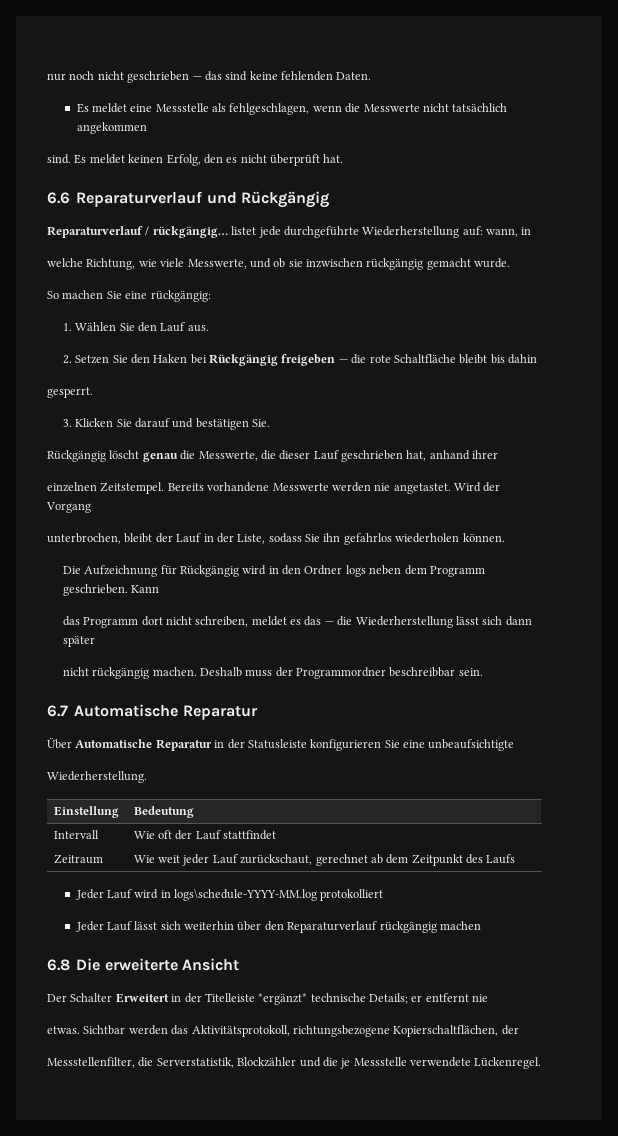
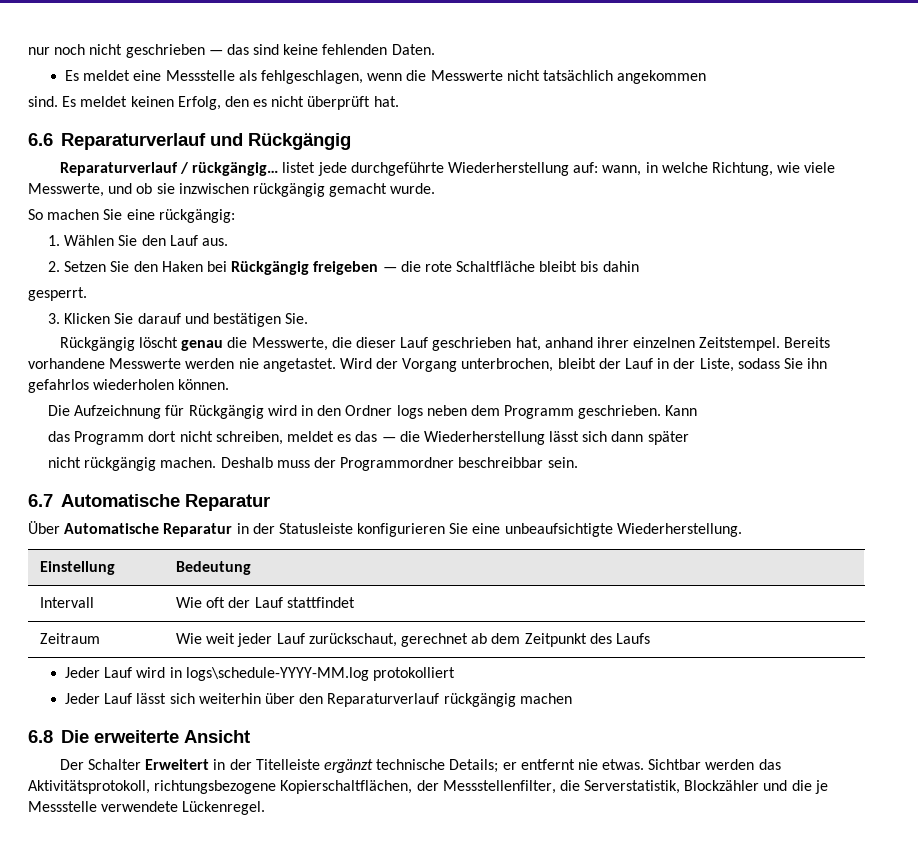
(532, 231) // -> (658, 167) none
(499, 454) // -> (629, 342) none
(91, 507) // -> (458, 365) none
(515, 745) // -> (613, 530) none
[258,993,308,1005] *ergänzt* -> [323,759,373,773] ergänzt
(489, 998) // -> (598, 764) none
(519, 1030) // -> (439, 785) none

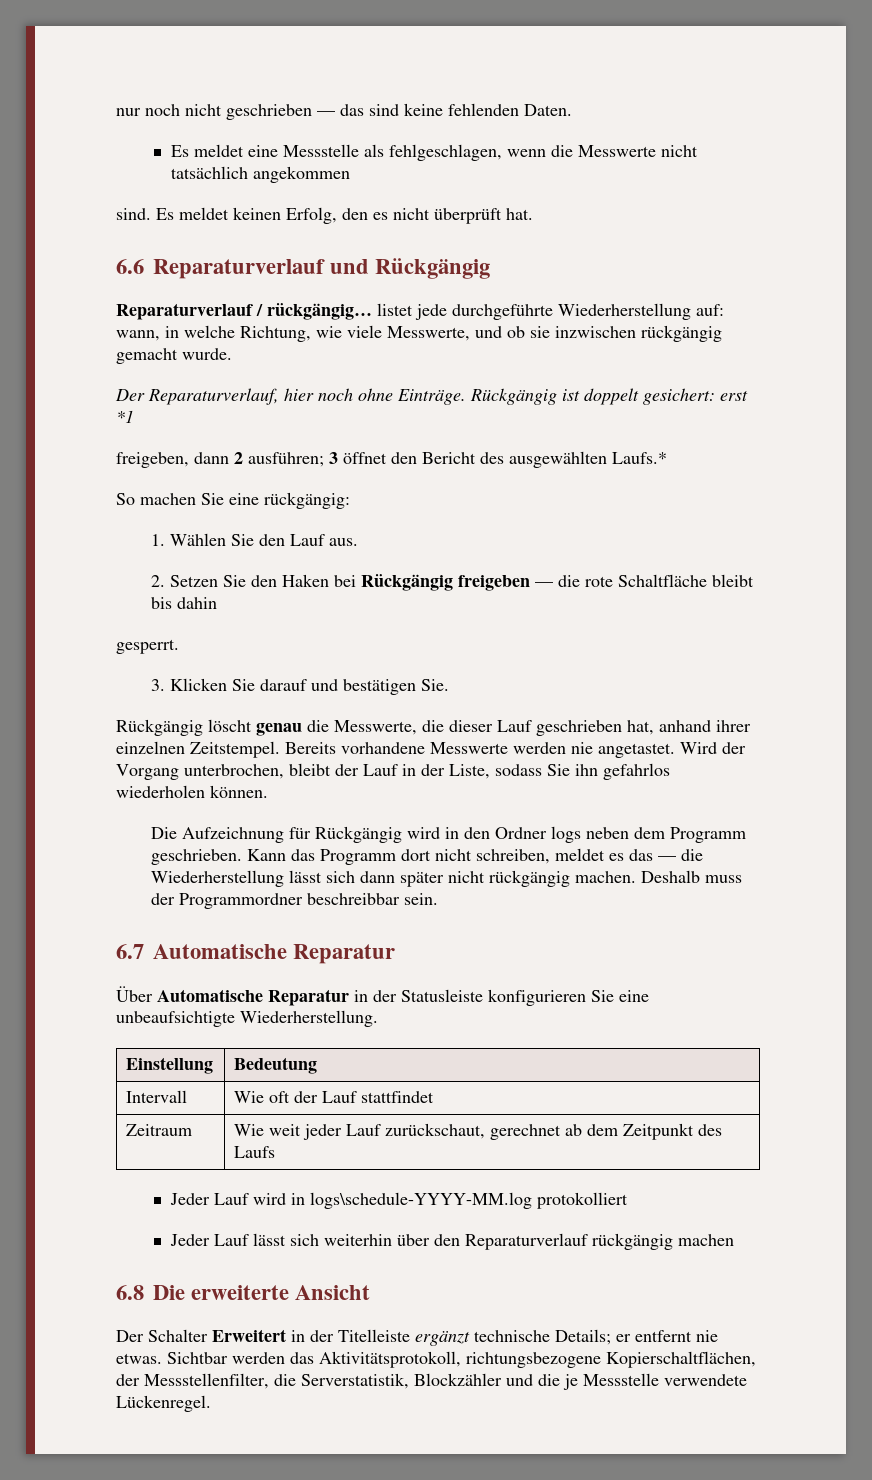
(436, 188) none -> [115,388,748,405] [116,410,134,423] [116,451,667,468] // Der Reparaturverlauf, hier noch ohne Einträge. Rückgängig ist doppelt gesichert: erst *1 // freigeben, dann 2 ausführen; 3 öffnet den Bericht des ausgewählten Laufs.*
(698, 410) // -> (286, 855) none
(689, 438) // -> (444, 879) none

